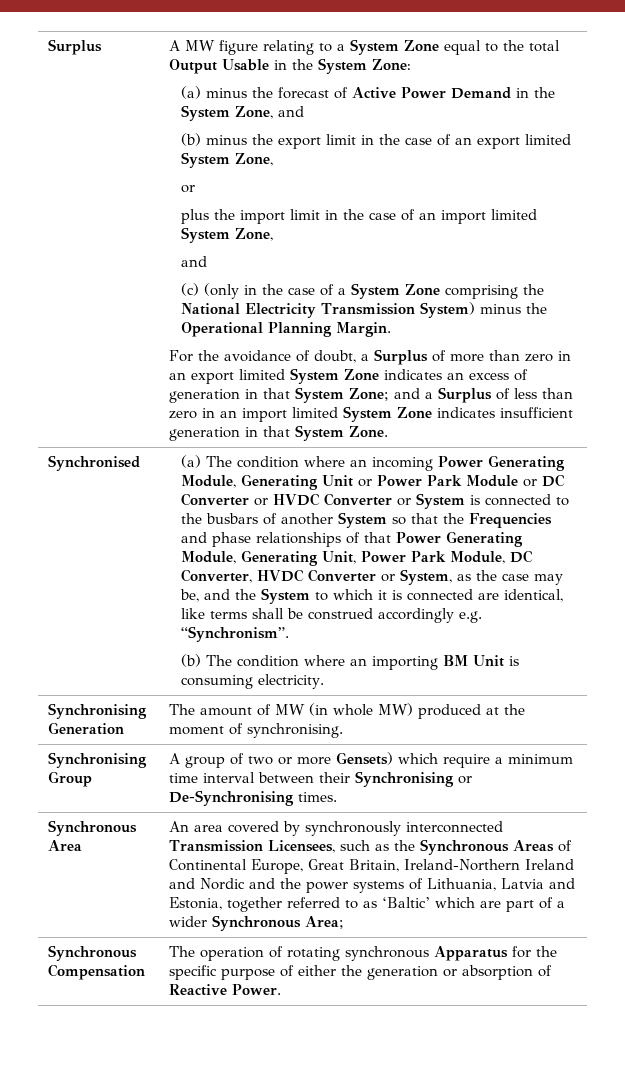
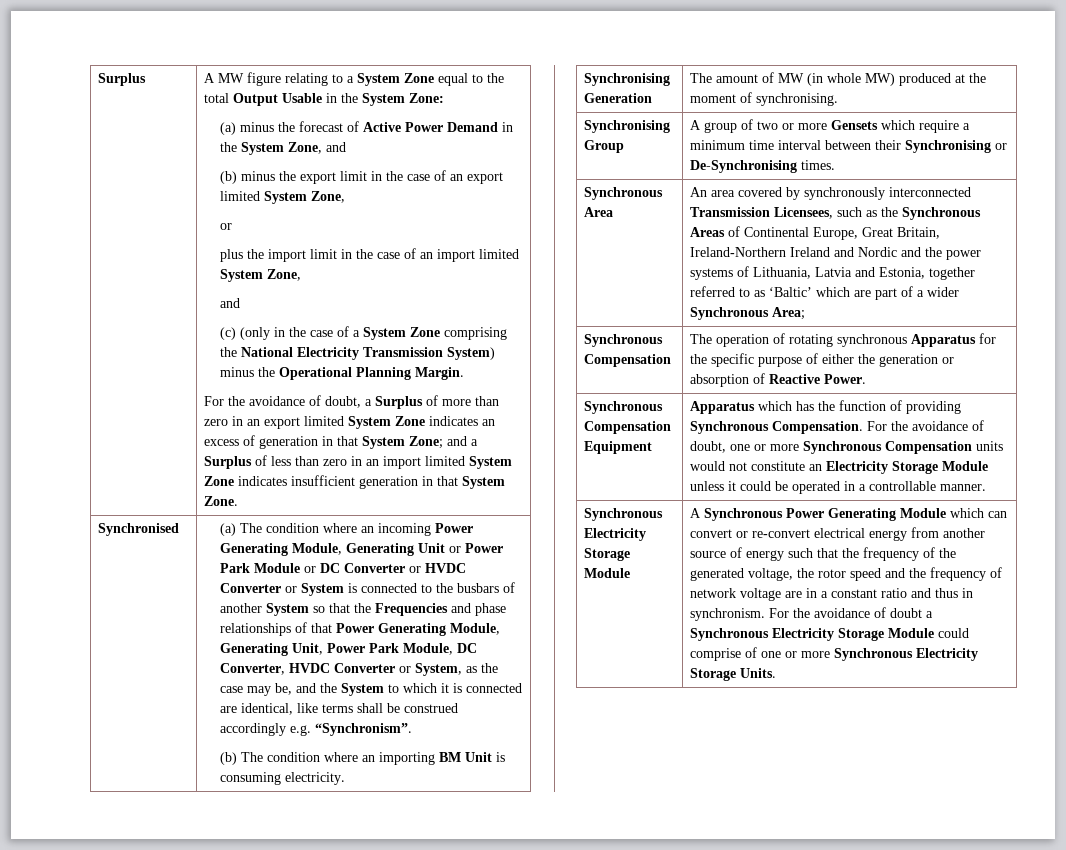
[335,752,393,765] Gensets) -> [830,120,878,130] Gensets
(281, 989) none -> [583,401,663,414] [583,421,671,434] [583,441,652,454] [689,400,961,414] [689,420,984,434] [689,441,1003,454] [689,461,988,474] [689,481,986,494] [583,508,663,521] [583,528,646,541] [583,548,630,561] [583,568,630,578] [689,508,1007,521] [689,527,985,541] [689,547,956,561] [689,567,1002,581] [689,588,973,601] [689,607,933,621] [689,628,969,641] [689,647,978,661] [689,668,776,681] // Synchronous Compensation Equipment | Apparatus which has the function of providing Synchronous Compensation. For the avoidance of doubt, one or more Synchronous Compensation units would not constitute an Electricity Storage Module unless it could be operated in a controllable manner. // Synchronous Electricity Storage Module | A Synchronous Power Generating Module which can convert or re-convert electrical energy from another source of energy such that the frequency of the generated voltage, the rotor speed and the frequency of network voltage are in a constant ratio and thus in synchronism. For the avoidance of doubt a Synchronous Electricity Storage Module could comprise of one or more Synchronous Electricity Storage Units.

